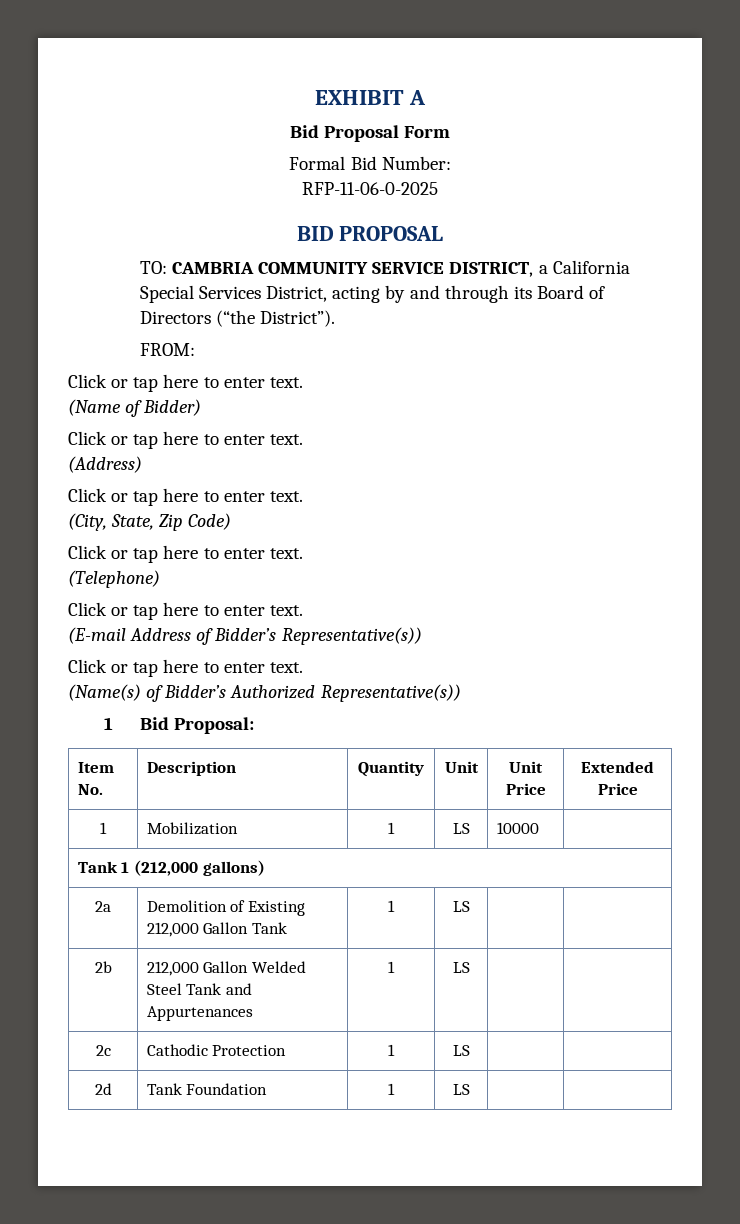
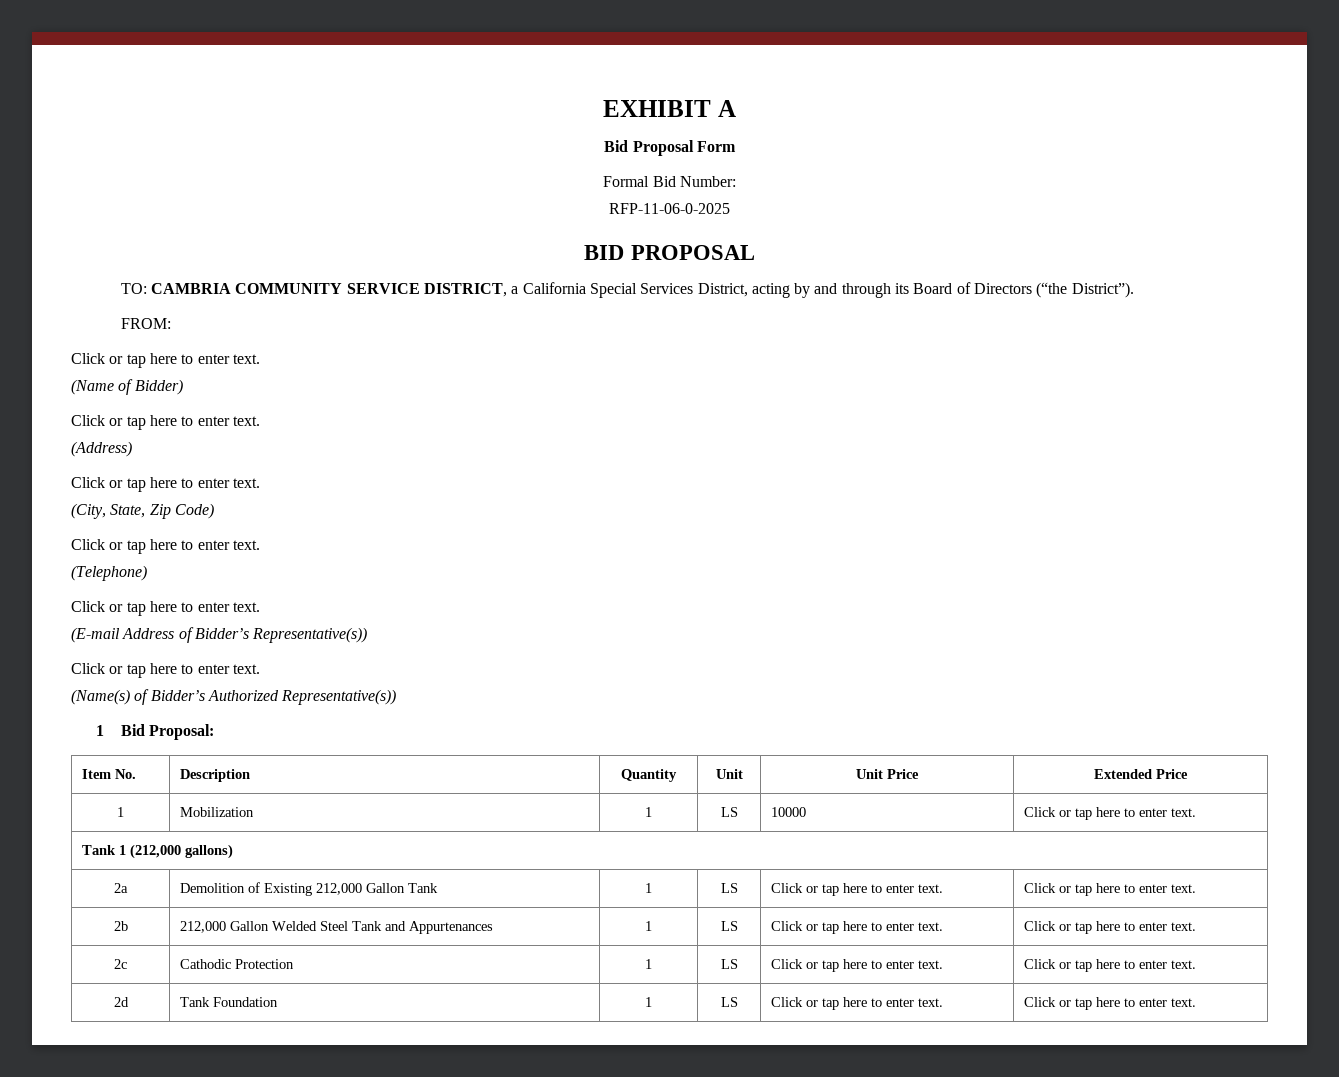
(539, 828) none -> [1023,807,1196,820] Click or tap here to enter text.
(470, 906) | -> [770,883,943,896] [1023,883,1196,896] Click or tap here to enter text. | Click or tap here to enter text.
(470, 967) | -> [770,921,943,934] [1023,921,1196,934] Click or tap here to enter text. | Click or tap here to enter text.
(470, 1050) | -> [770,959,943,972] [1023,959,1196,972] Click or tap here to enter text. | Click or tap here to enter text.
(470, 1089) | -> [770,997,943,1010] [1023,997,1196,1010] Click or tap here to enter text. | Click or tap here to enter text.

